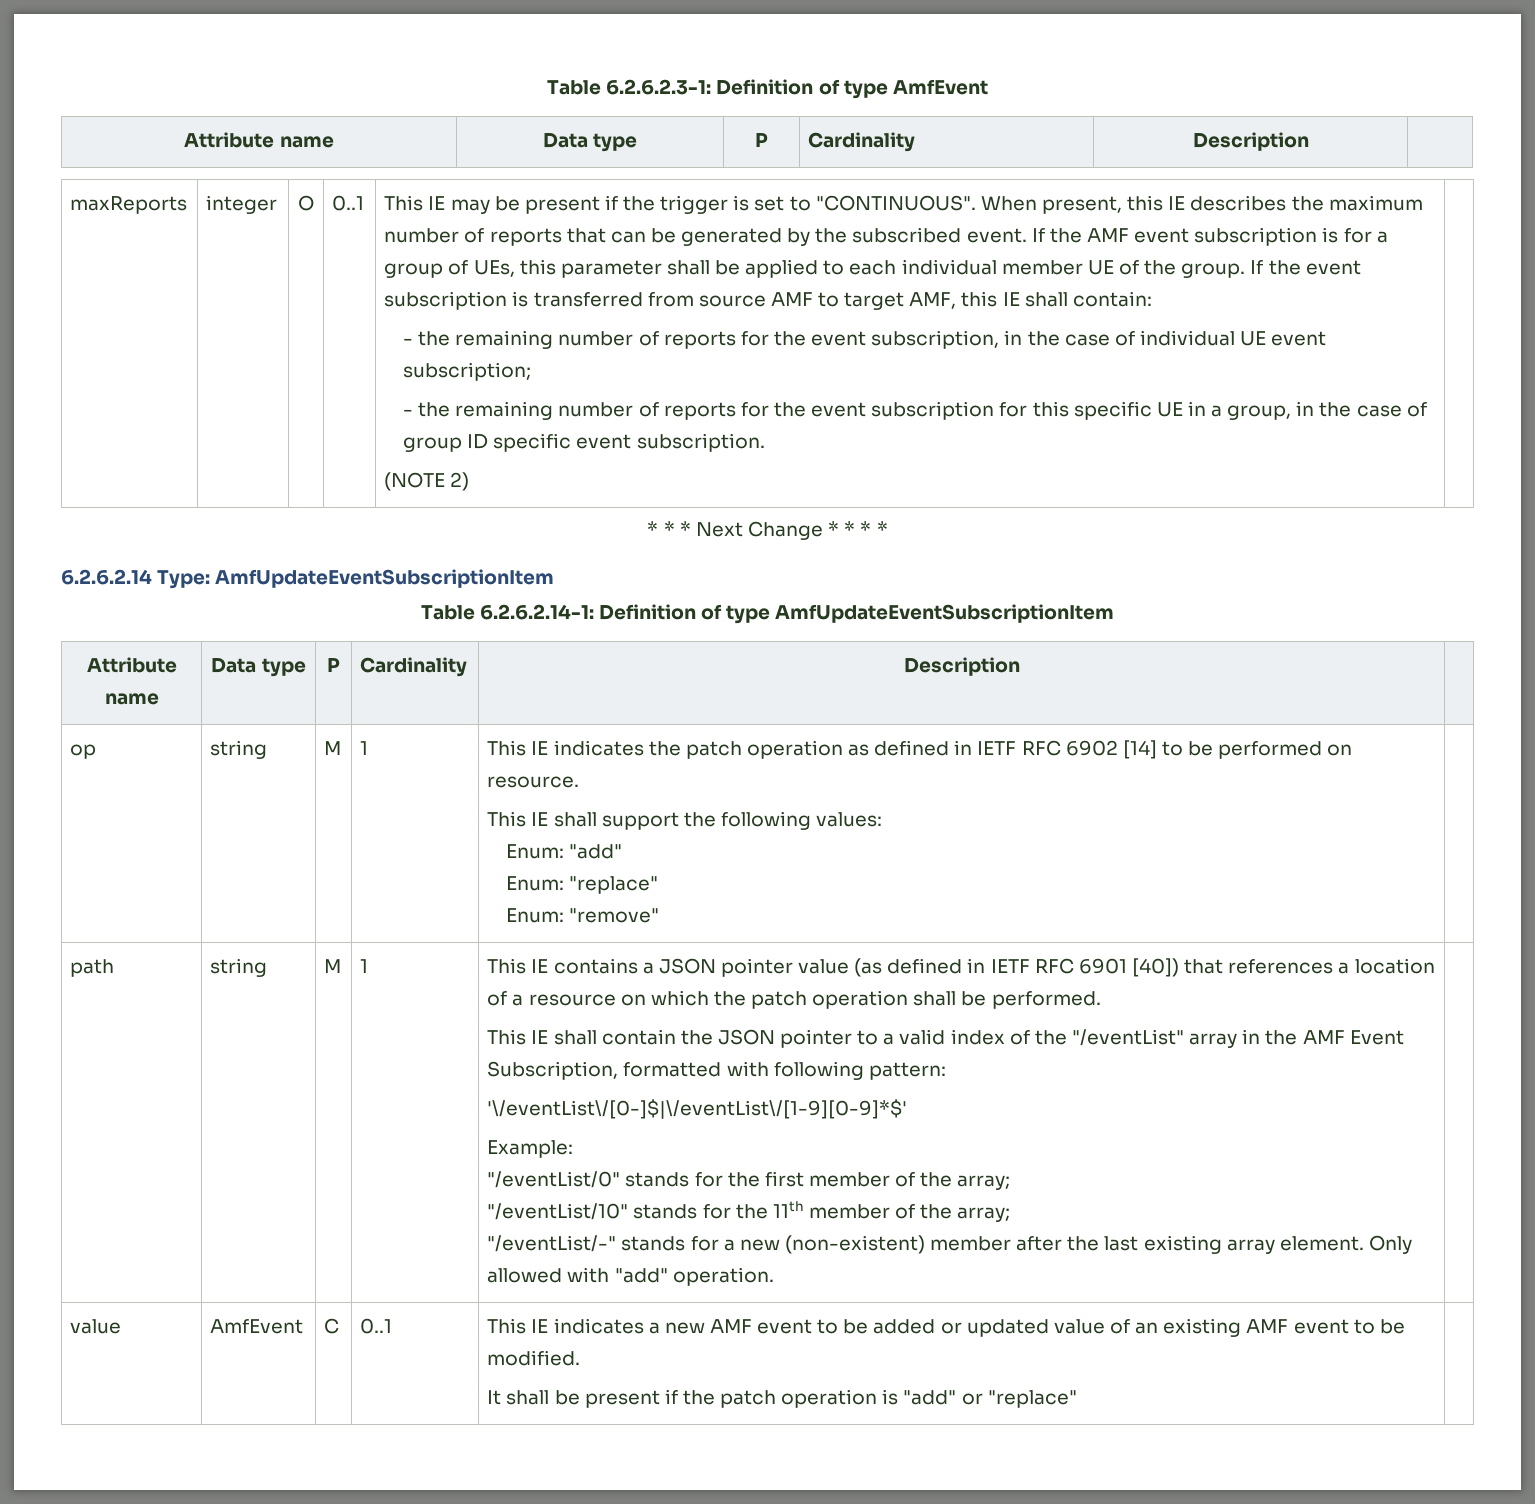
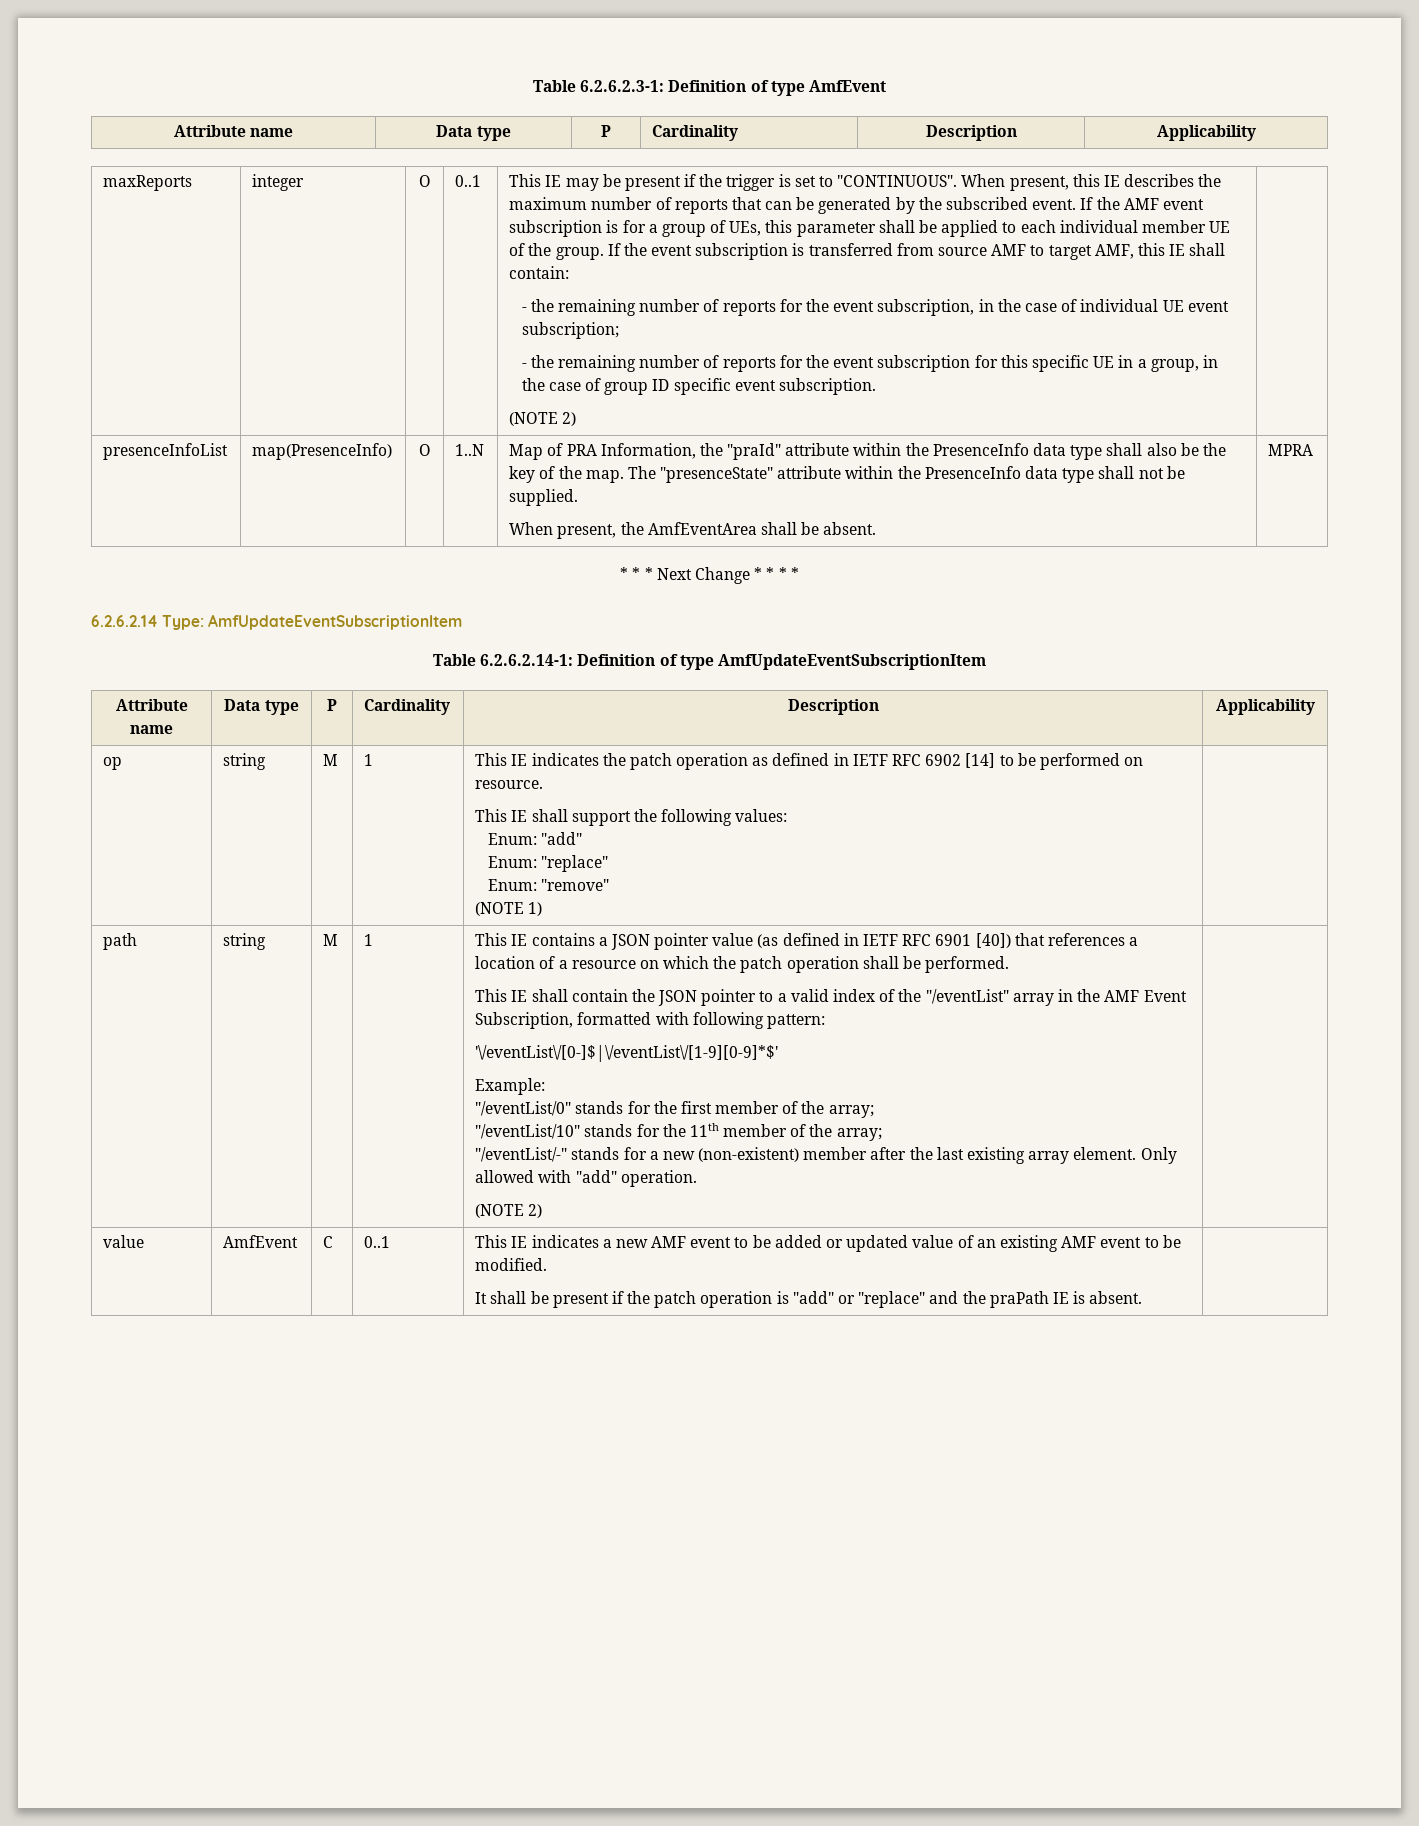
(1309, 141) none -> [1156,125,1256,141] Applicability
(470, 481) none -> [103,443,229,460] [252,443,393,460] [418,444,431,456] [455,444,485,456] [509,443,1226,460] [509,466,1185,483] [509,489,579,506] [509,522,877,539] [1268,444,1314,456] // presenceInfoList | map(PresenceInfo) | O | 1..N | Map of PRA Information, the "praId" attribute within the PresenceInfo data type shall also be the key of the map. The "presenceState" attribute within the PresenceInfo data type shall not be supplied. // When present, the AmfEventArea shall be absent. | MPRA
(1020, 666) none -> [1215,699,1315,715] Applicability
(660, 915) none -> [475,902,543,916] // (NOTE 1)
(774, 1276) none -> [475,1204,543,1218] // (NOTE 2)
(1077, 1399) none -> [929,1291,1143,1308] and the praPath IE is absent.

